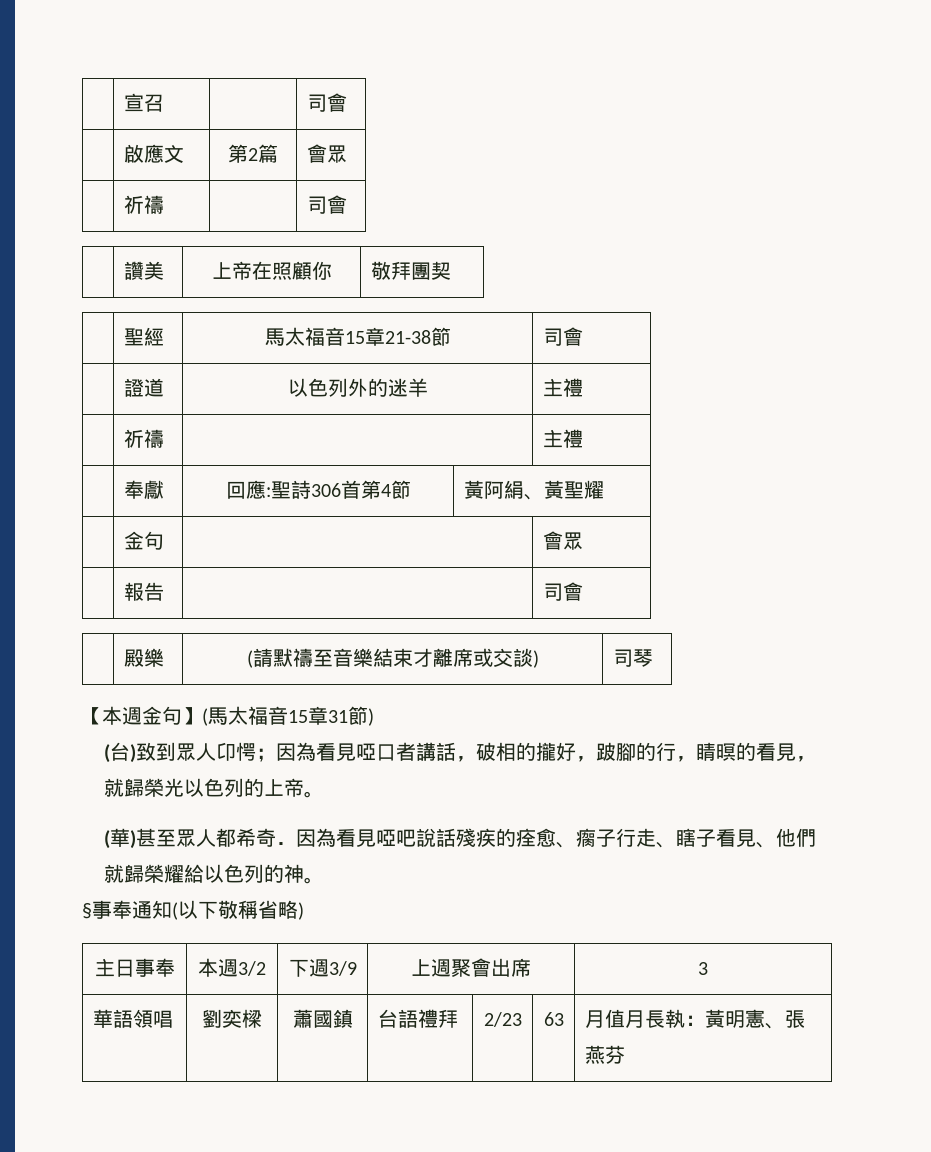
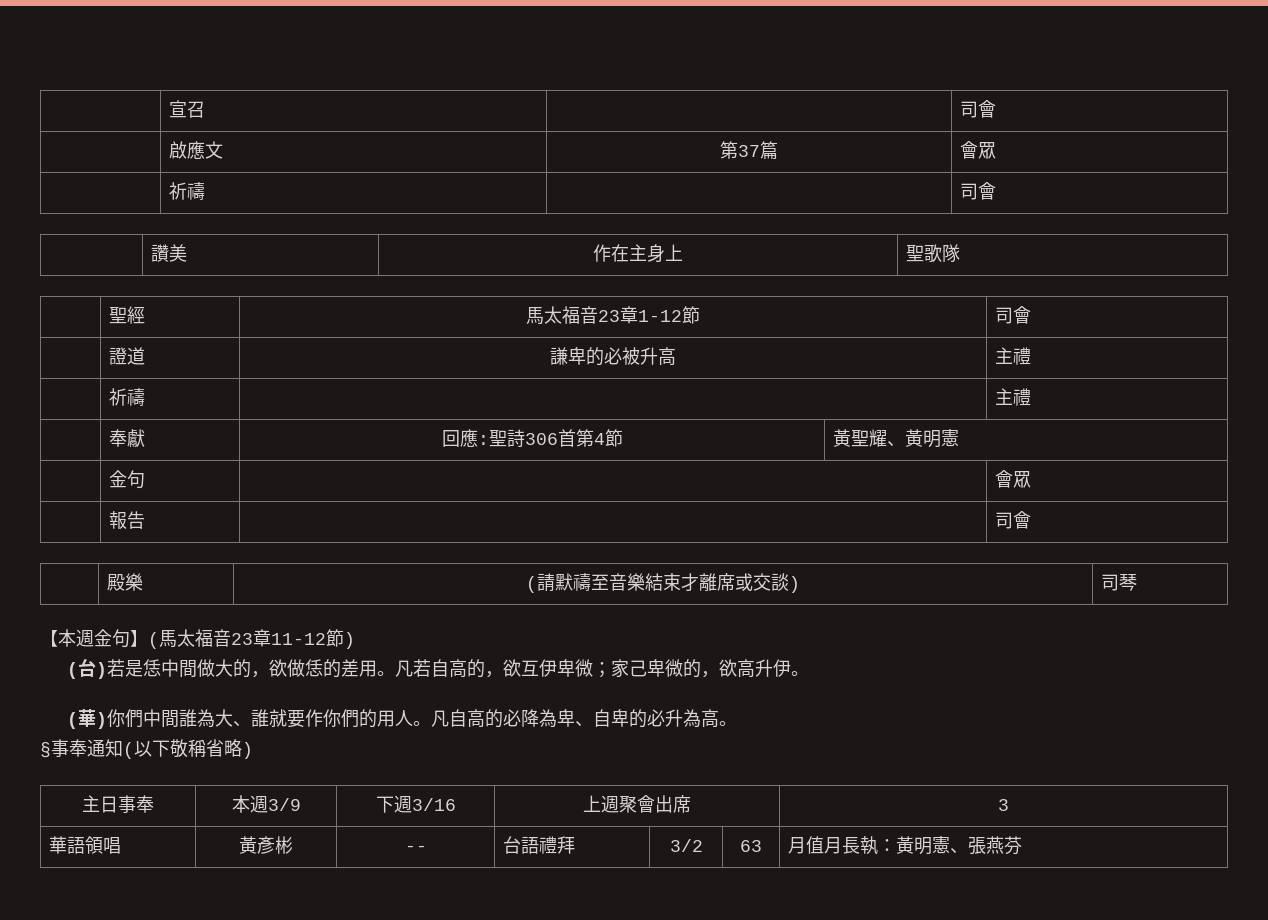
[248,148,258,161] 2 -> [738,145,760,157] 37
[211,261,332,280] [370,261,451,280] 上帝在照顧你 | 敬拜團契 -> [593,244,683,263] [905,244,960,263] 作在主身上 | 聖歌隊
[344,327,431,346] 15章21-38 -> [597,306,682,324] 23章1-12
[287,378,428,397] 以色列外的迷羊 -> [550,347,676,366] 謙卑的必被升高
[483,480,604,500] 阿絹、黃聖耀 -> [850,429,959,448] 聖耀、黃明憲
[288,706,348,725] 15章31 -> [231,629,326,647] 23章11-12
[136,742,817,762] [104,778,325,798] [104,828,817,849] [104,864,305,883] 致到眾人卬愕；因為看見啞口者講話，破相的攏好，跛腳的行，睛暝的看見，就歸榮光以色列的上帝。 // (華)甚至眾人都希奇．因為看見啞吧說話殘疾的痊愈、瘸子行走、瞎子看見、他們就歸榮耀給以色列的神 -> [107,659,810,678] [67,709,720,729] 若是恁中間做大的，欲做恁的差用。凡若自高的，欲互伊卑微；家己卑微的，欲高升伊。 // (華)你們中間誰為大、誰就要作你們的用人。凡自高的必降為卑、自卑的必升為高
[238,961,266,976] 3/2 -> [267,798,301,811] 3/9
[328,961,357,976] 3/9 -> [411,798,456,811] 3/16
[202,1009,262,1028] [292,1009,353,1028] 劉奕樑 | 蕭國鎮 -> [239,836,293,854] [404,845,427,852] 黃彥彬 | --
[483,1012,522,1027] 2/23 -> [669,839,703,852] 3/2

